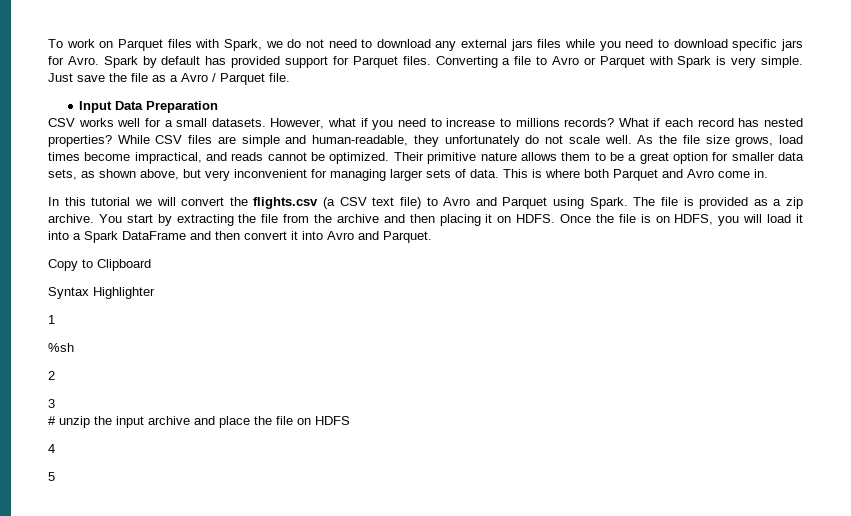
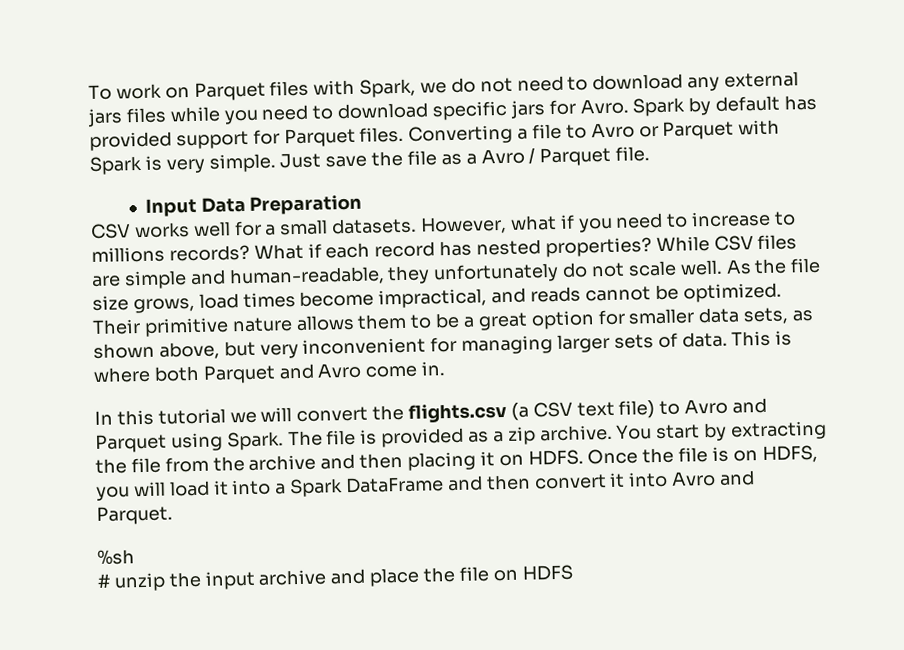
[48,259,151,271] [48,287,155,299] [48,315,55,324] // Copy to Clipboard // Syntax Highlighter // 1 -> (173, 515) none
[48,371,55,380] [48,399,55,408] // 2 // 3 -> (135, 557) none
[48,444,55,453] [48,472,55,481] // 4 // 5 -> (573, 572) none

